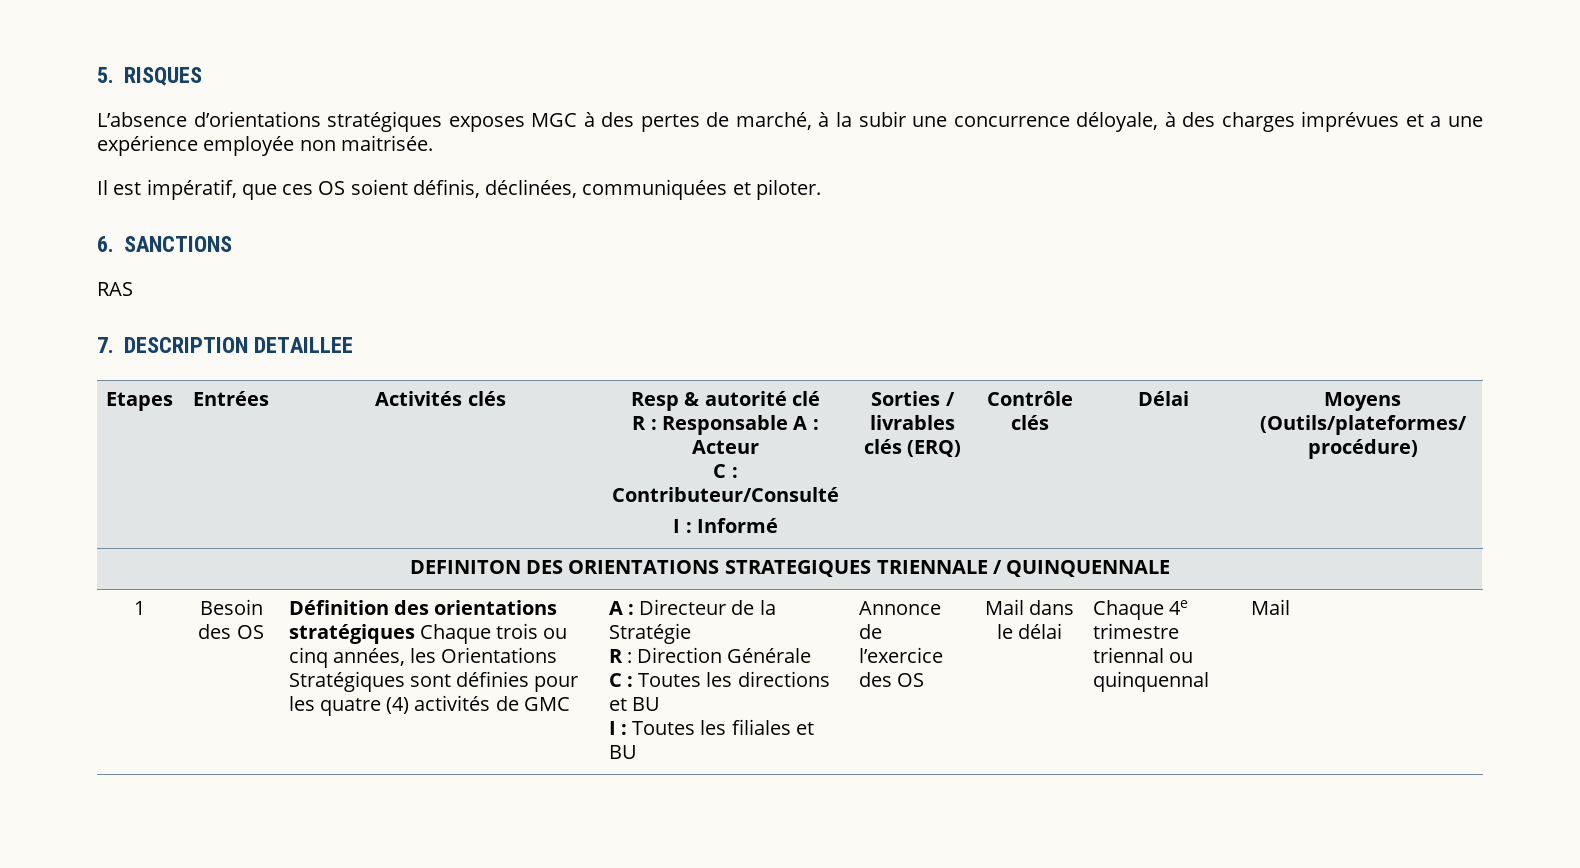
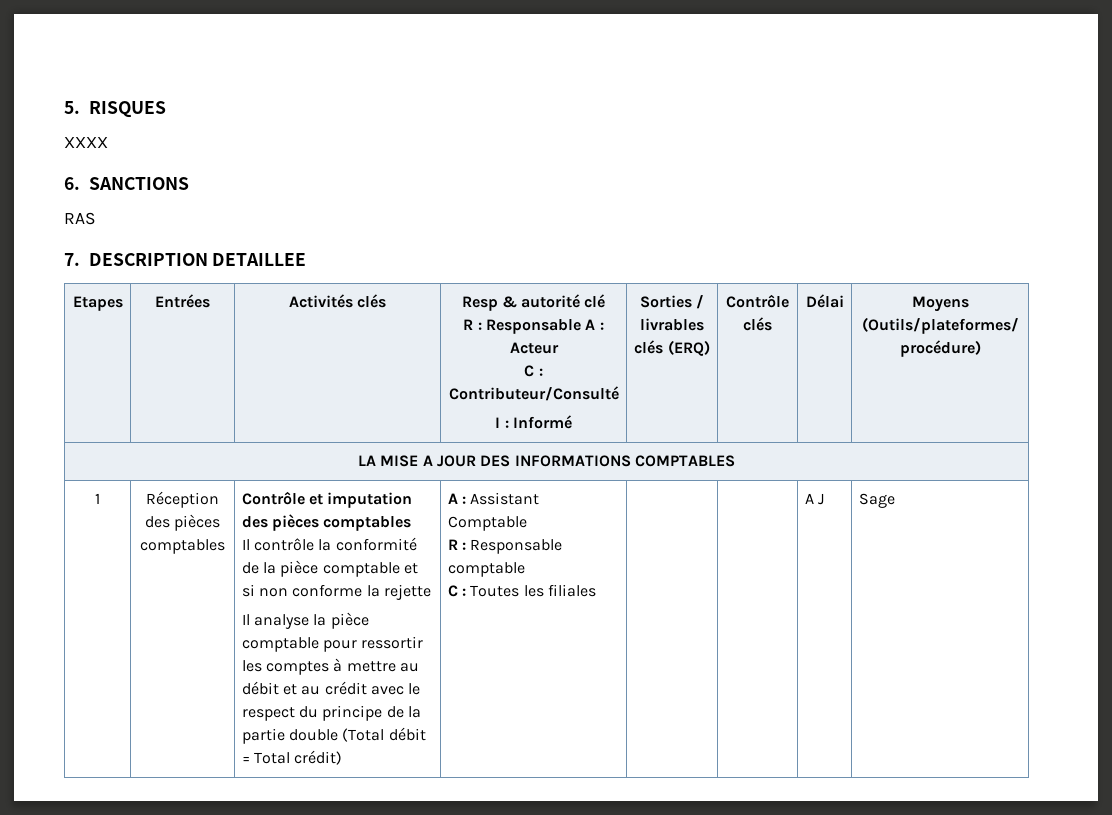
[97,111,1483,132] [97,135,433,156] [97,179,821,200] L’absence d’orientations stratégiques exposes MGC à des pertes de marché, à la subir une concurrence déloyale, à des charges imprévues et a une expérience employée non maitrisée. // Il est impératif, que ces OS soient définis, déclinées, communiquées et piloter. -> [64,137,108,148] XXXX
[409,560,1171,577] [134,601,145,615] [199,599,263,615] [198,624,264,639] [288,600,558,615] [288,623,568,644] [288,647,558,668] [288,671,579,692] [288,695,570,716] [608,599,776,615] [608,623,691,644] [608,647,812,663] DEFINITON DES ORIENTATIONS STRATEGIQUES TRIENNALE / QUINQUENNALE // 1 | Besoin des OS | Définition des orientations stratégiques Chaque trois ou cinq années, les Orientations Stratégiques sont définies pour les quatre (4) activités de GMC | A : Directeur de la Stratégie // R : Direction Générale -> [358,455,735,467] [95,493,100,504] [146,491,219,508] [144,514,221,531] [140,539,225,554] [241,491,413,508] [241,514,412,531] [241,537,417,551] [241,560,418,577] [241,584,431,600] [241,612,369,629] [241,636,424,652] [241,658,419,675] [241,681,421,695] [241,705,421,721] [241,727,426,744] [241,750,343,765] [447,492,540,505] [447,516,527,531] [447,539,563,554] [447,562,525,577] LA MISE A JOUR DES INFORMATIONS COMPTABLES // 1 | Réception des pièces comptables | Contrôle et imputation des pièces comptables // Il contrôle la conformité de la pièce comptable et si non conforme la rejette // Il analyse la pièce comptable pour ressortir les comptes à mettre au débit et au crédit avec le respect du principe de la partie double (Total débit = Total crédit) | A : Assistant Comptable // R : Responsable comptable
[737,671,830,687] [608,697,660,711] [608,719,814,735] [608,745,637,759] [858,601,941,615] [858,624,882,639] [858,647,943,663] [858,672,924,687] [984,599,1075,615] [996,623,1063,639] [1092,600,1188,620] [1092,623,1179,639] [1092,647,1193,663] [1092,671,1209,692] [1250,599,1290,615] directions et BU // I : Toutes les filiales et BU | Annonce de l’exercice des OS | Mail dans le délai | Chaque 4e trimestre triennal ou quinquennal | Mail -> [547,584,596,597] [804,493,824,505] [858,493,895,508] filiales | | | A J | Sage

